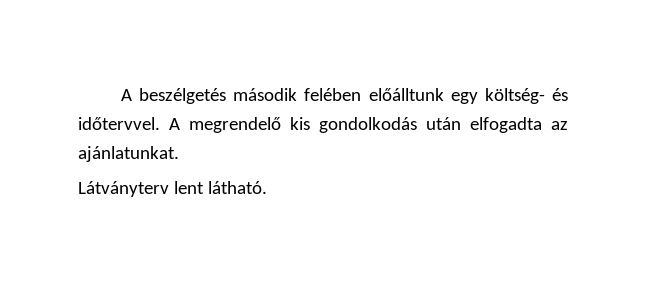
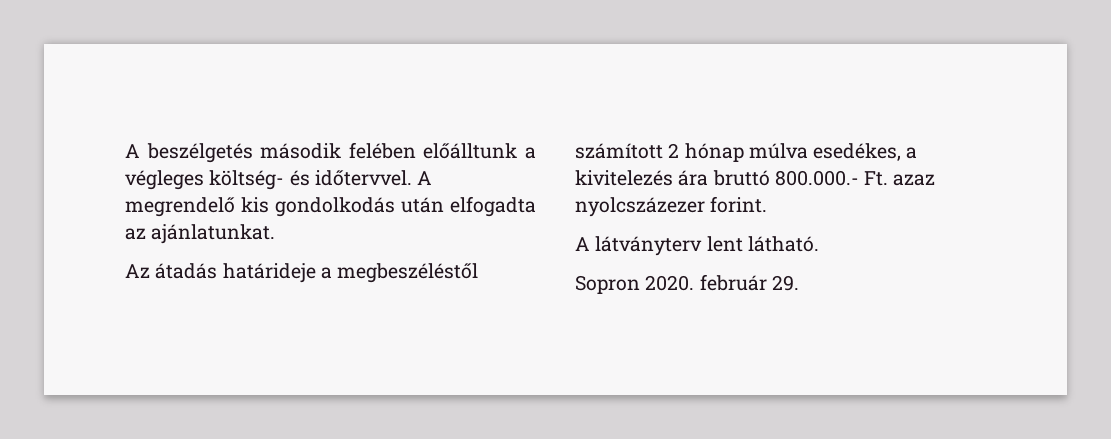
[450,92,478,104] egy -> [525,147,536,159] [125,170,204,190] a végleges
[78,181,267,197] Látványterv lent látható. -> [125,263,479,283] [575,143,918,162] [575,170,936,186] [575,196,768,217] [575,236,819,256] [575,274,799,294] Az átadás határideje a megbeszéléstől számított 2 hónap múlva esedékes, a kivitelezés ára bruttó 800.000.- Ft. azaz nyolcszázezer forint. // A látványterv lent látható. // Sopron 2020. február 29.

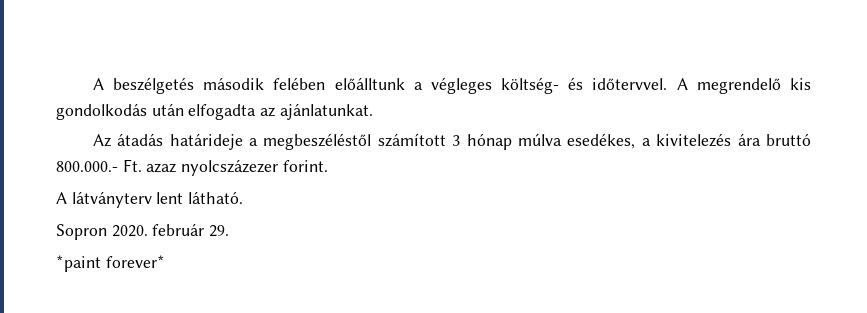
[668,143,680,158] 2 -> [452,135,461,146] 3
(799, 283) none -> [56,255,165,272] // *paint forever*

